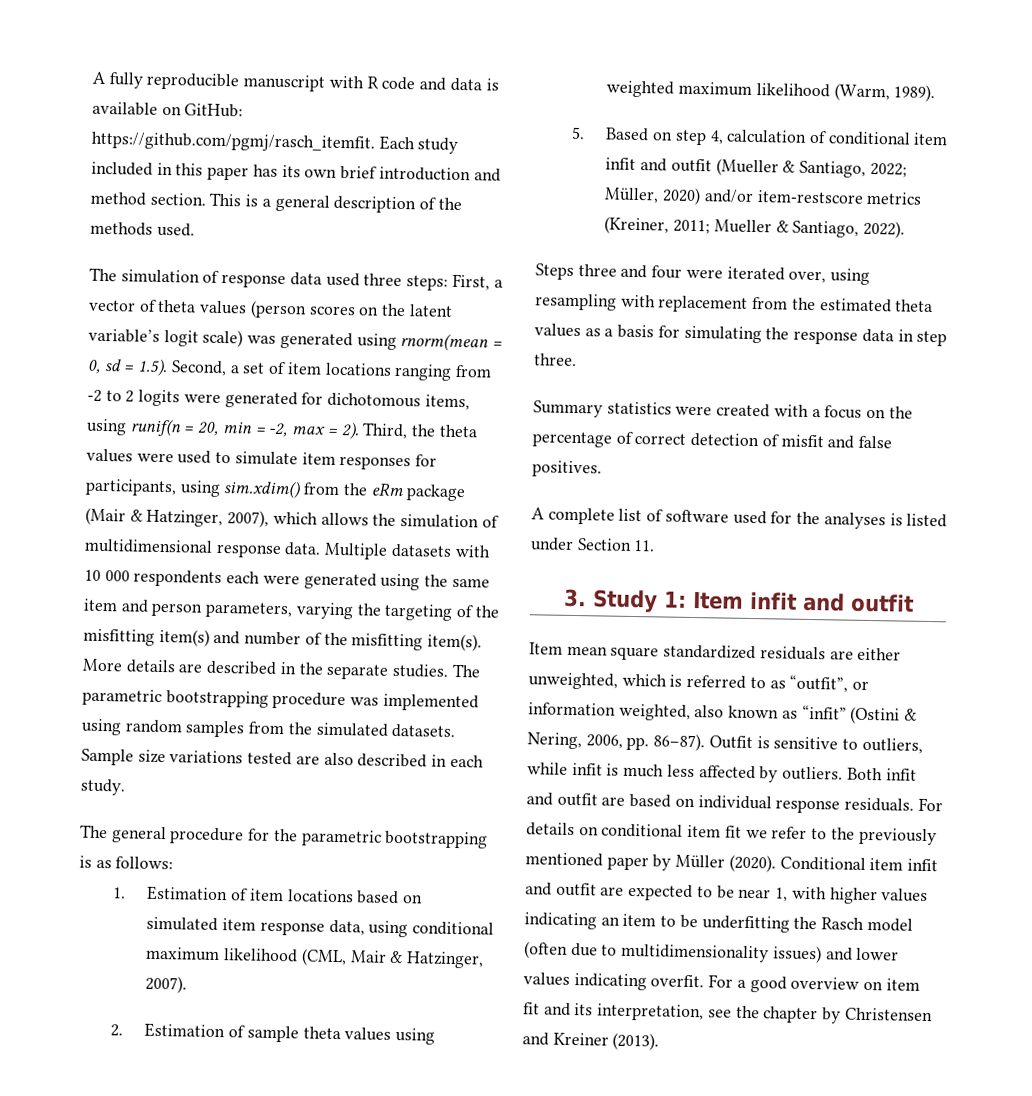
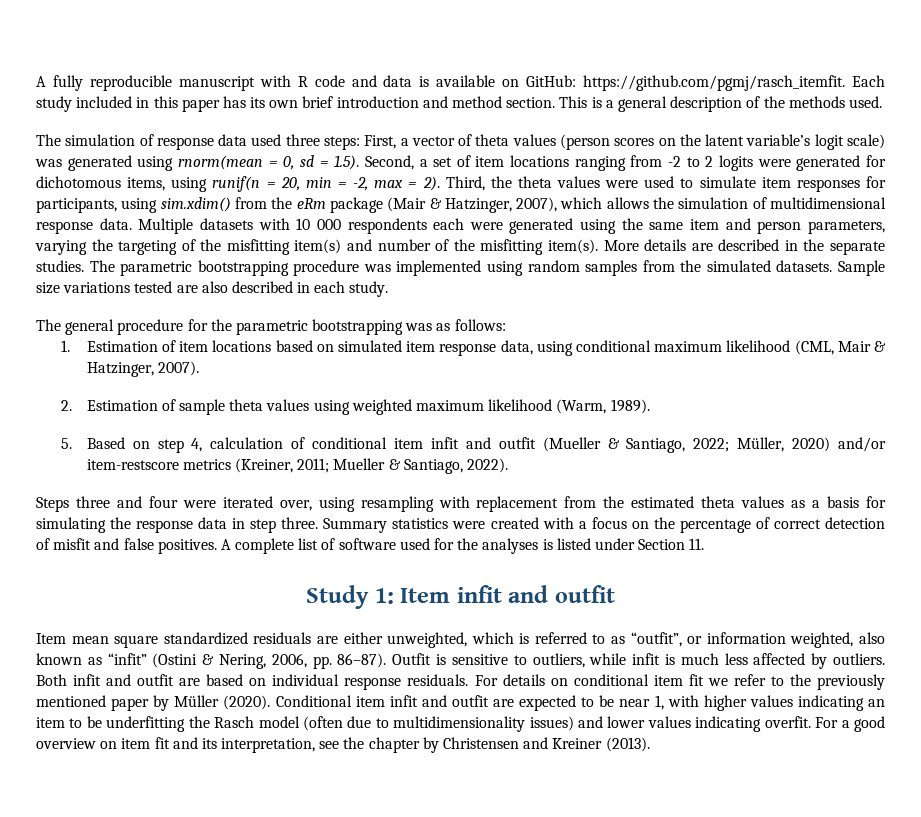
[79,855,92,868] is -> [405,323,433,331] was
(577, 359) // -> (319, 523) none
(602, 469) // -> (217, 546) none
[563,588,587,608] 3. -> (705, 544) none

